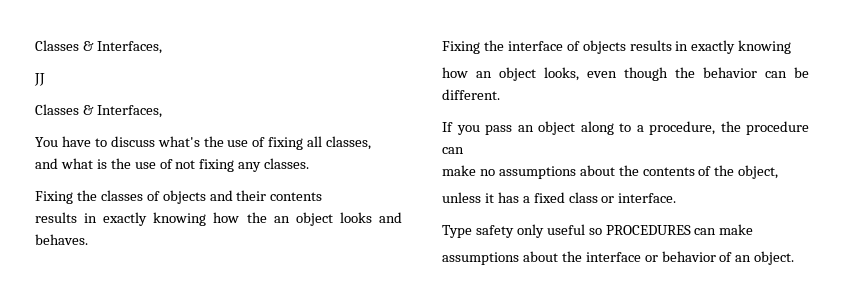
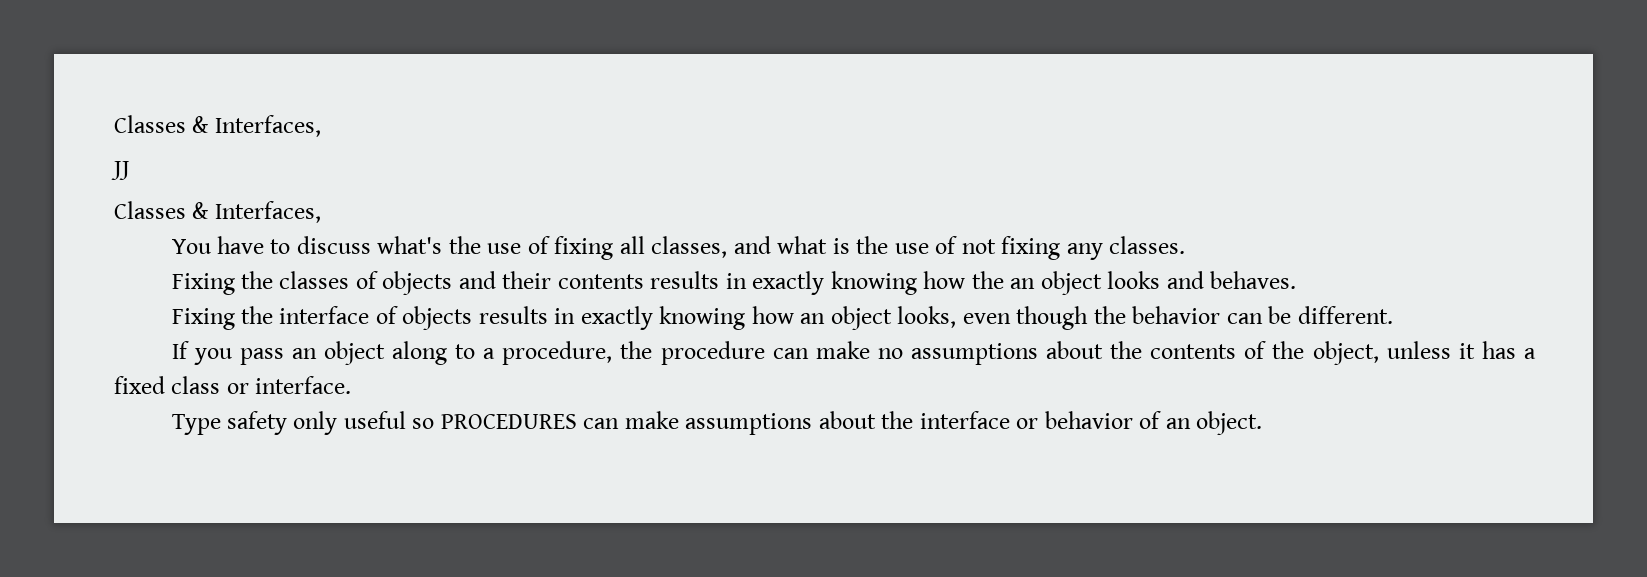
(372, 143) // -> (728, 247) none
(323, 196) // -> (644, 281) none
(792, 47) // -> (746, 318) none
(464, 150) // -> (809, 353) none
(779, 172) // -> (1379, 353) none
(754, 229) // -> (679, 420) none

